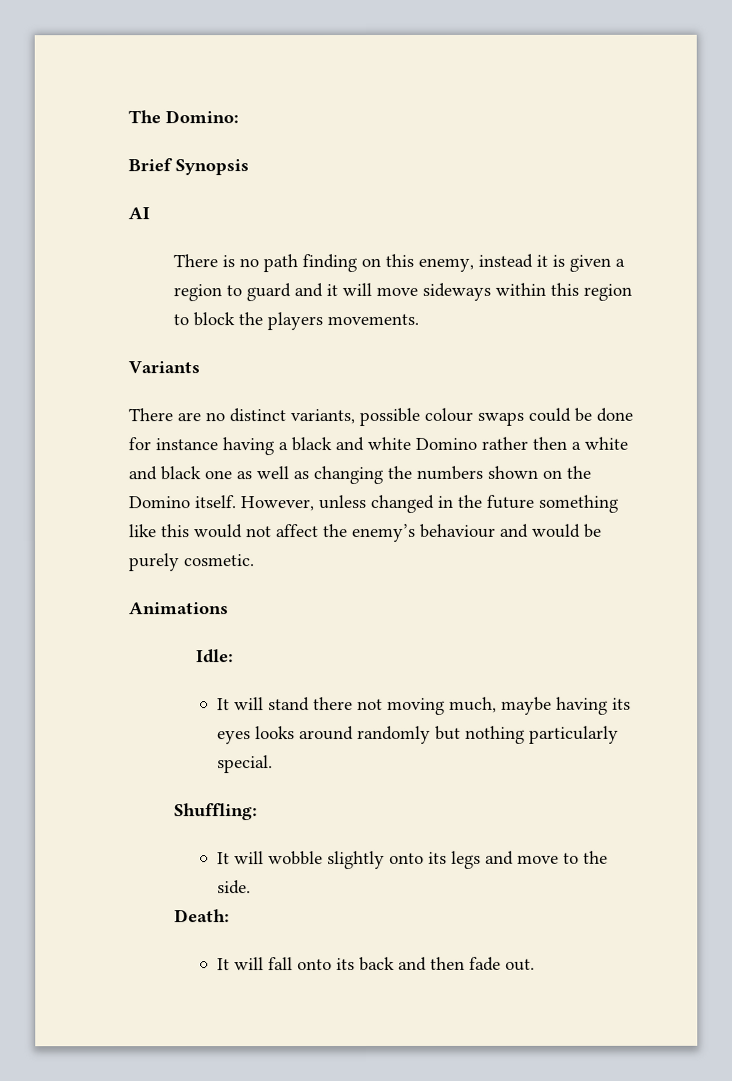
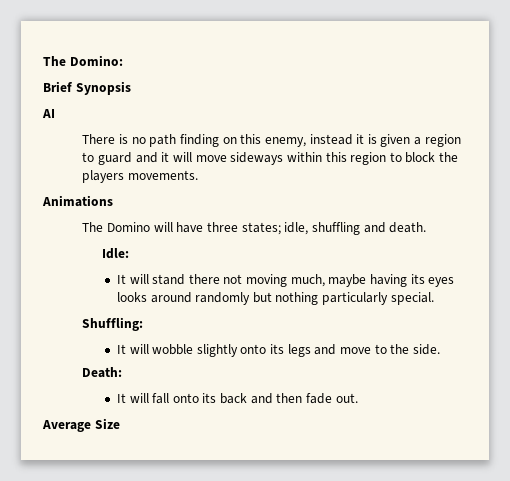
[128,361,200,374] [128,407,633,427] [128,436,628,456] [128,465,591,485] [128,494,618,513] [128,523,601,543] [129,553,255,572] [129,602,229,615] Variants // There are no distinct variants, possible colour swaps could be done for instance having a black and white Domino rather then a white and black one as well as changing the numbers shown on the Domino itself. However, unless changed in the future something like this would not affect the enemy’s behaviour and would be purely cosmetic. // Animations -> [42,195,113,207] [82,222,427,235] Animations // The Domino will have three states; idle, shuffling and death.
(535, 964) none -> [42,418,120,432] // Average Size

